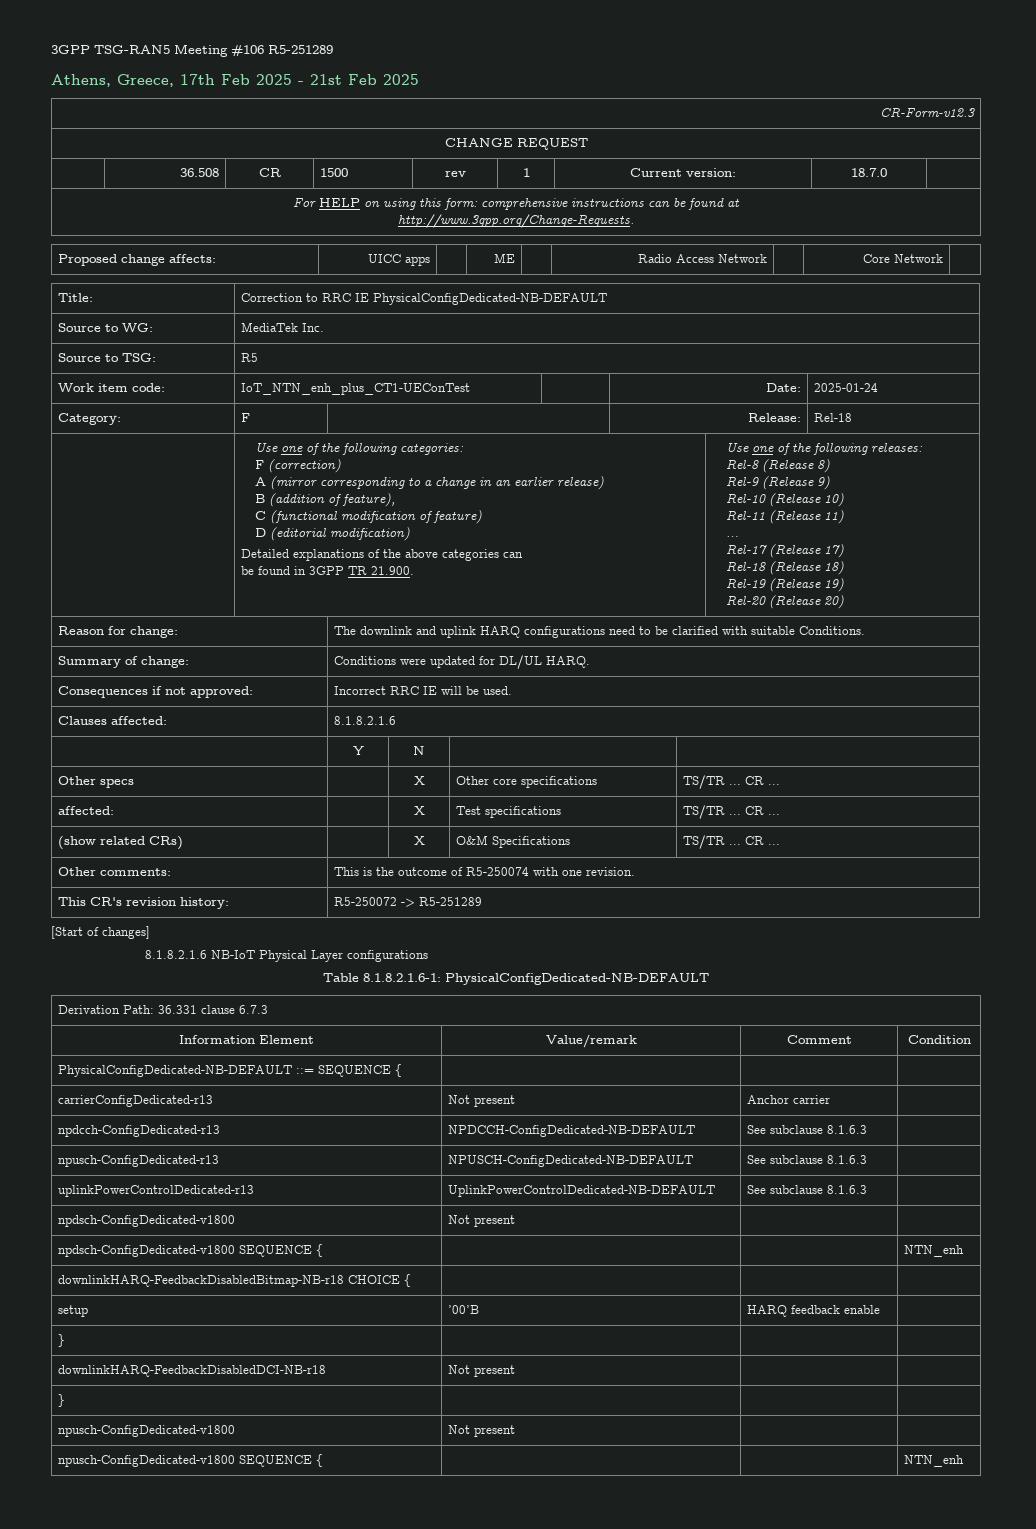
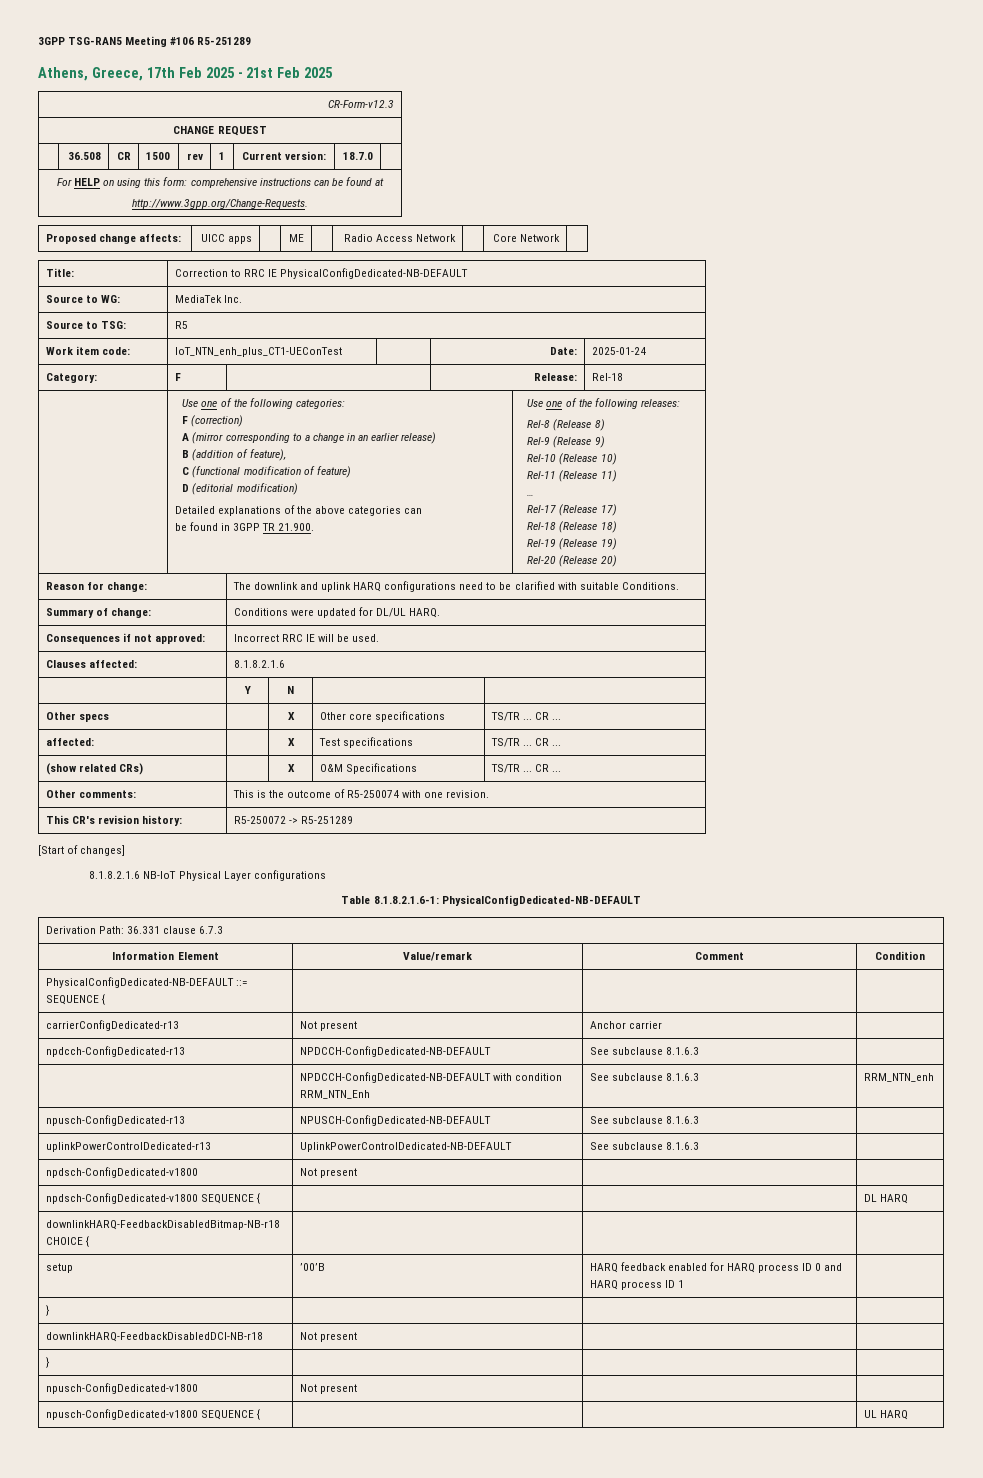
(867, 1129) none -> [299,1072,562,1083] [299,1090,370,1099] [589,1073,699,1081] [863,1073,934,1082] // | NPDCCH-ConfigDedicated-NB-DEFAULT with condition RRM_NTN_Enh | See subclause 8.1.6.3 | RRM_NTN_enh
[903,1245,964,1257] NTN_enh -> [863,1194,908,1204] DL HARQ
[843,1305,880,1314] enable -> [667,1262,843,1273] [589,1280,684,1290] enabled for HARQ process ID 0 and HARQ process ID 1
[903,1455,964,1467] NTN_enh -> [863,1410,908,1420] UL HARQ

